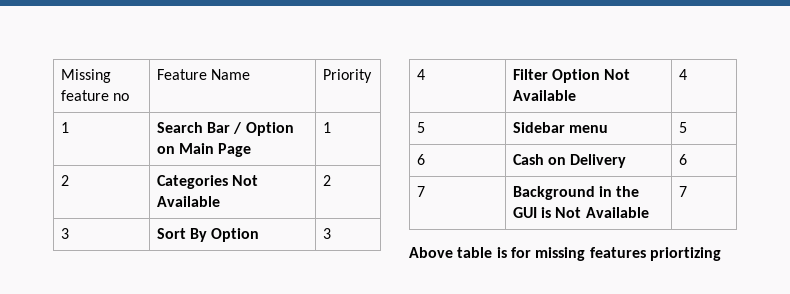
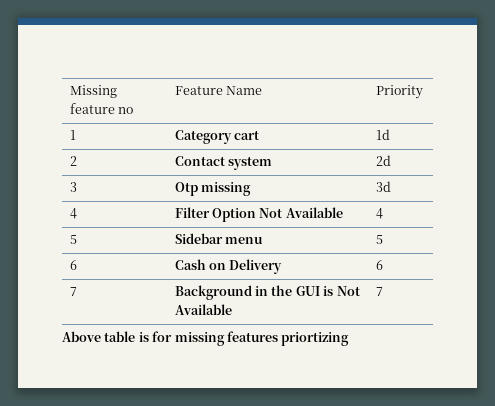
[156,122,294,136] [156,143,252,157] [322,122,331,133] [60,175,69,186] [156,175,259,189] [156,196,220,207] [322,175,331,186] [60,228,69,239] [156,228,260,242] [322,228,331,239] Search Bar / Option on Main Page | 1 // 2 | Categories Not Available | 2 // 3 | Sort By Option | 3 -> [174,130,260,144] [375,129,390,140] [69,156,77,166] [174,156,273,170] [375,155,391,166] [69,182,77,192] [174,182,252,196] [375,181,391,192] Category cart | 1d // 2 | Contact system | 2d // 3 | Otp missing | 3d

